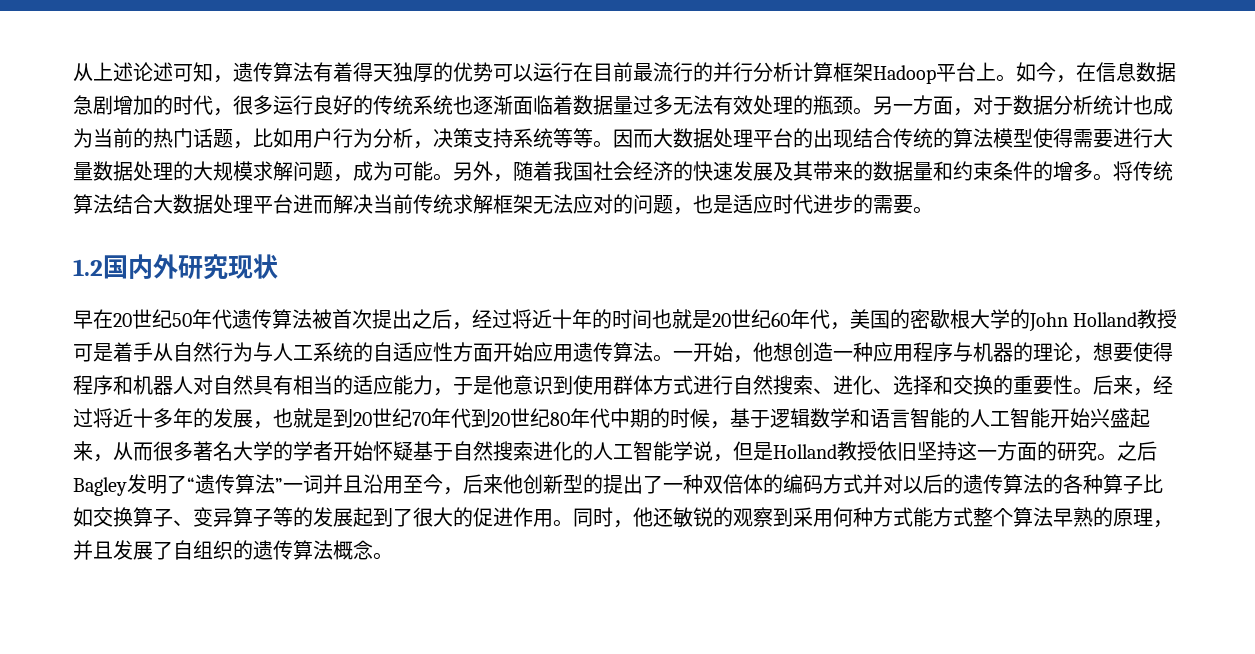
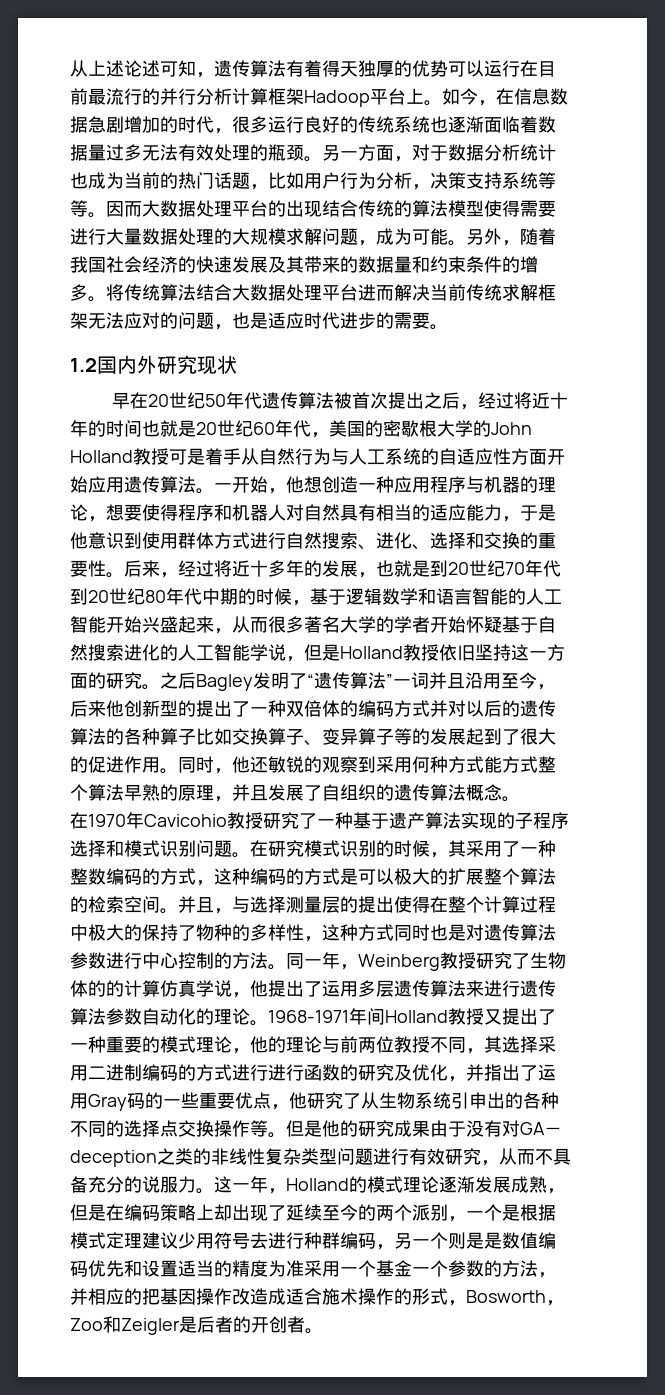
(393, 556) none -> [70,812,569,829] [70,840,556,858] [70,868,556,886] [70,896,556,914] [70,924,556,942] [70,952,566,971] [70,980,556,998] [70,1008,556,1026] [70,1036,556,1054] [70,1064,556,1082] [70,1092,559,1111] [70,1120,562,1138] [70,1148,571,1167] [70,1176,565,1194] [70,1204,556,1222] [70,1232,556,1250] [70,1260,556,1278] [70,1288,564,1306] [70,1316,323,1335] // 在1970年Cavicohio教授研究了一种基于遗产算法实现的子程序选择和模式识别问题。在研究模式识别的时候，其采用了一种整数编码的方式，这种编码的方式是可以极大的扩展整个算法的检索空间。并且，与选择测量层的提出使得在整个计算过程中极大的保持了物种的多样性，这种方式同时也是对遗传算法参数进行中心控制的方法。同一年，Weinberg教授研究了生物体的的计算仿真学说，他提出了运用多层遗传算法来进行遗传算法参数自动化的理论。1968-1971年间Holland教授又提出了一种重要的模式理论，他的理论与前两位教授不同，其选择采用二进制编码的方式进行进行函数的研究及优化，并指出了运用Gray码的一些重要优点，他研究了从生物系统引申出的各种不同的选择点交换操作等。但是他的研究成果由于没有对GA－deception之类的非线性复杂类型问题进行有效研究，从而不具备充分的说服力。这一年，Holland的模式理论逐渐发展成熟，但是在编码策略上却出现了延续至今的两个派别，一个是根据模式定理建议少用符号去进行种群编码，另一个则是是数值编码优先和设置适当的精度为准采用一个基金一个参数的方法，并相应的把基因操作改造成适合施术操作的形式，Bosworth，Zoo和Zeigler是后者的开创者。

